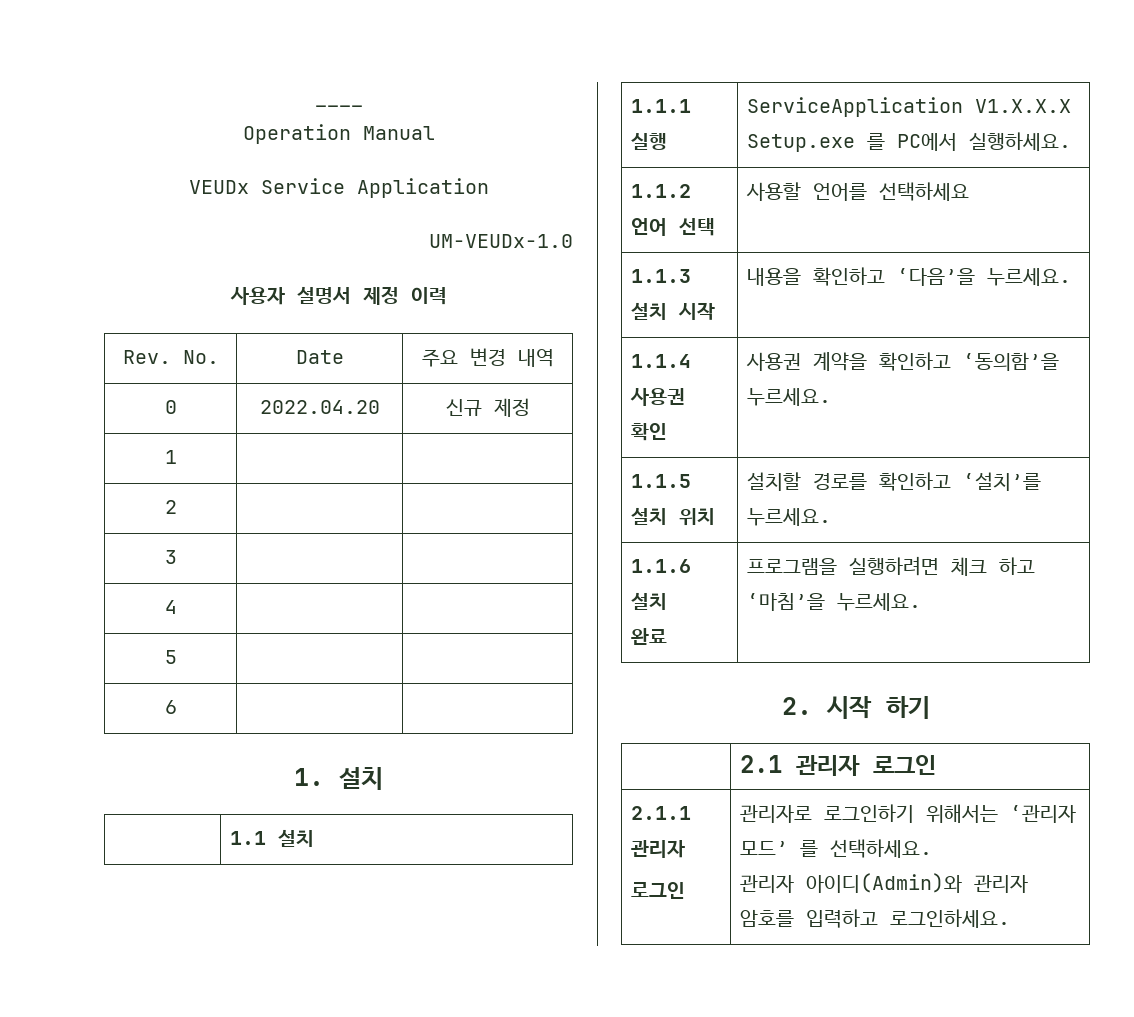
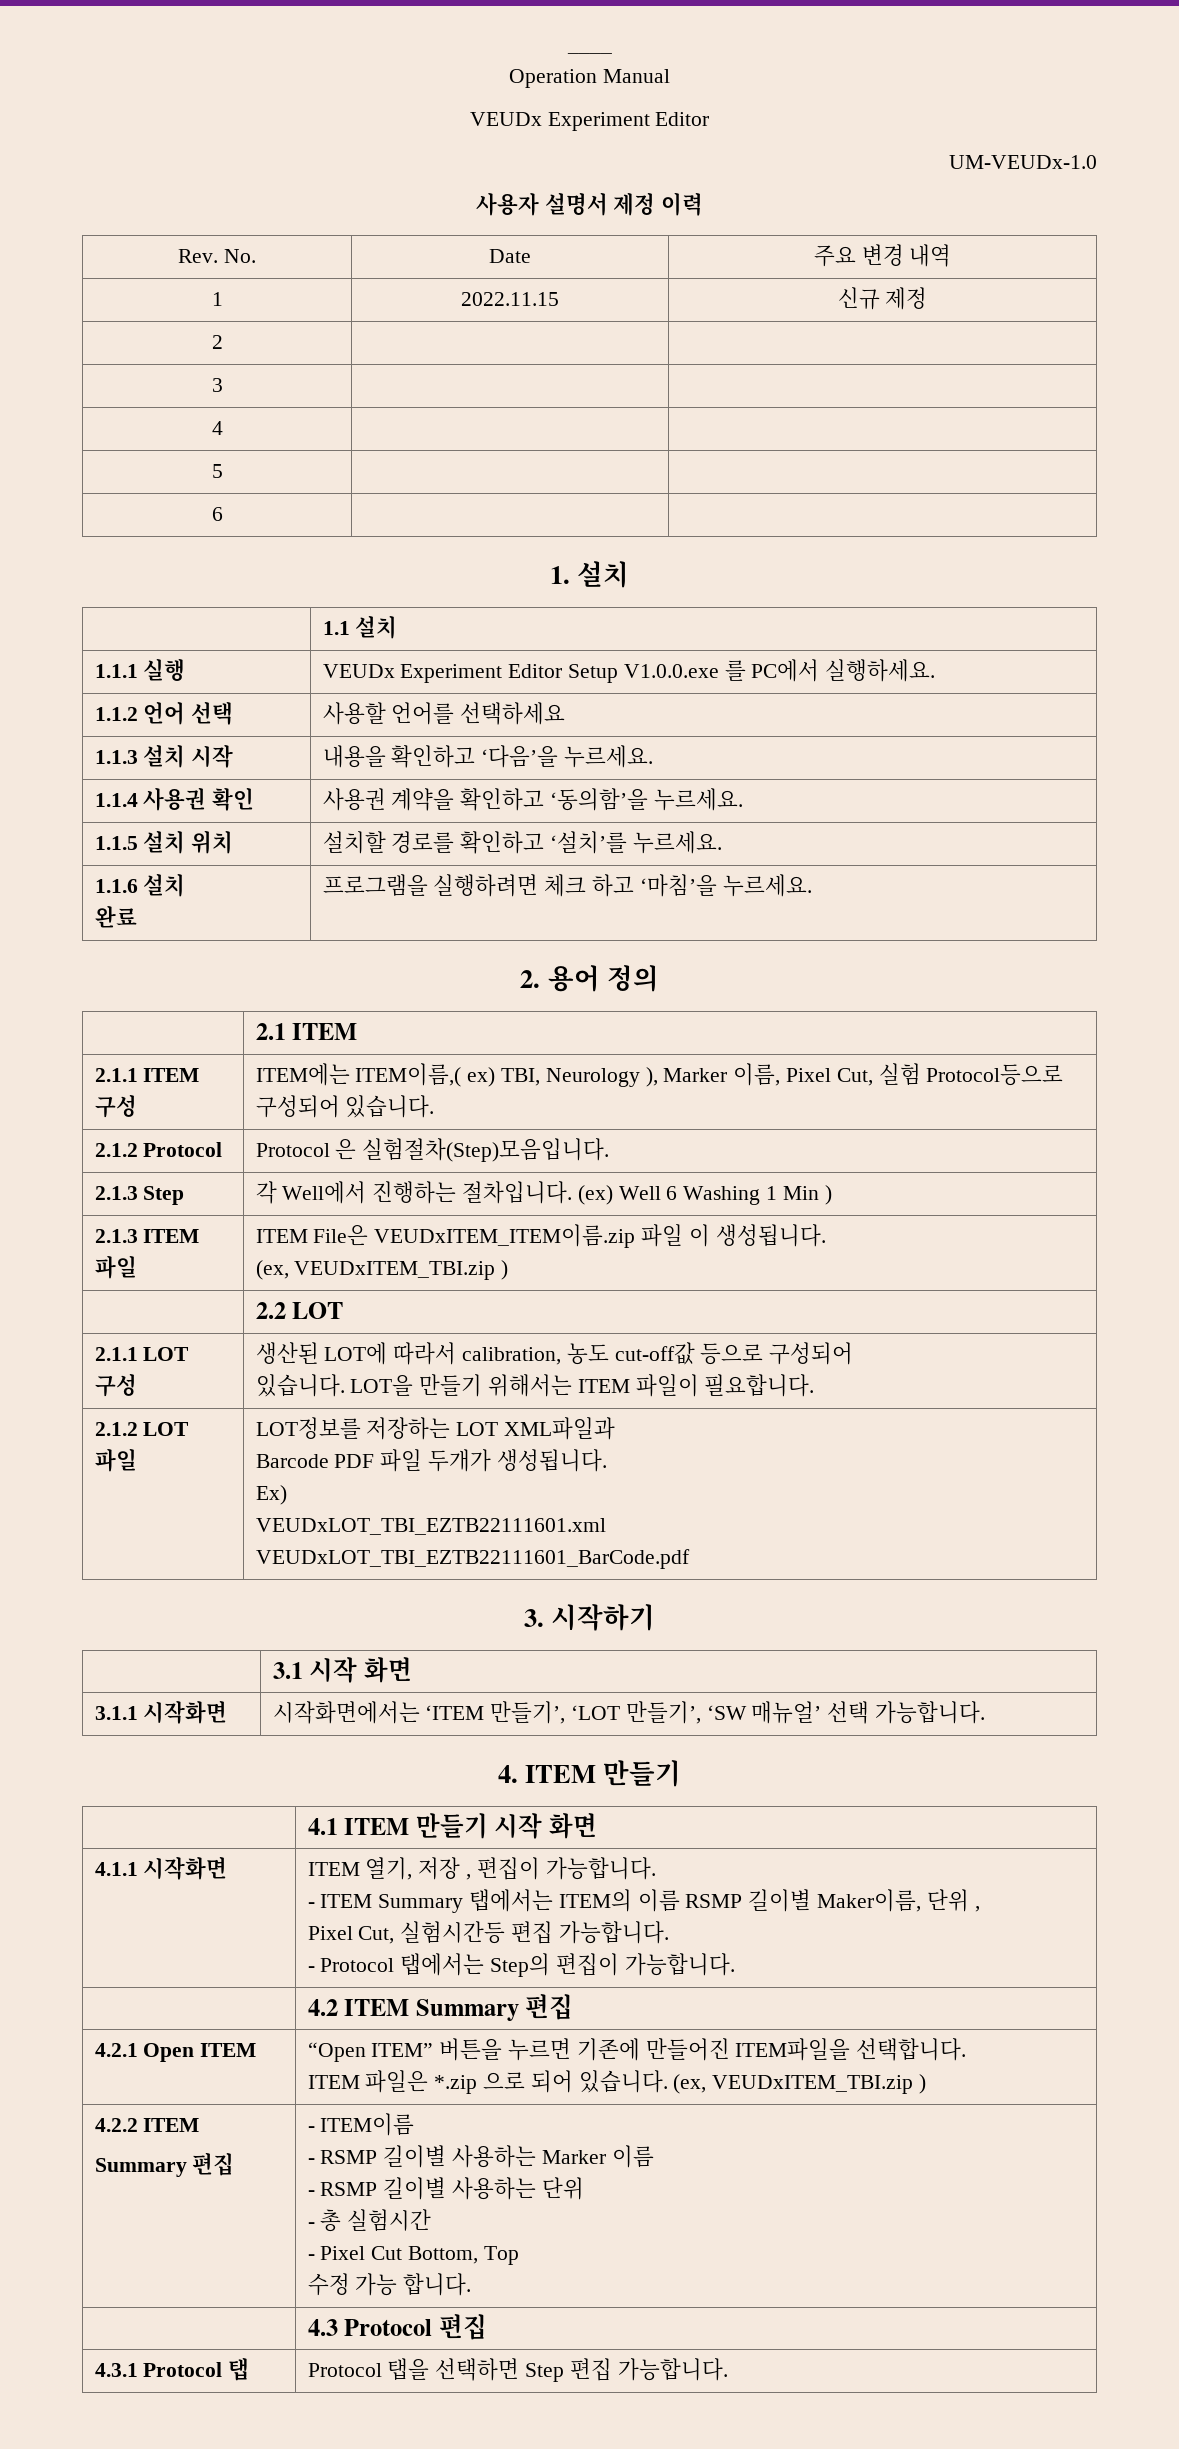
[260,178,489,198] Service Application -> [547,112,710,131] Experiment Editor
[164,400,177,414] [259,400,380,414] 0 | 2022.04.20 -> [211,292,223,306] [461,292,559,306] 1 | 2022.11.15
[164,450,177,464] // 1 | | -> (928, 298) none
[746,97,1071,117] [746,134,855,152] ServiceApplication V1.X.X.X Setup.exe -> [322,664,719,683] VEUDx Experiment Editor Setup V1.0.0.exe
[825,696,930,719] 시작 하기 -> [547,965,659,992] 용어 정의
[795,755,936,776] [630,806,691,820] [630,840,685,858] [630,882,685,899] [739,804,1076,823] [739,839,932,858] [739,873,1028,893] [739,909,1010,928] 관리자 로그인 // 2.1.1 관리자 // 로그인 | 관리자로 로그인하기 위해서는 ‘관리자 모드’ 를 선택하세요. // 관리자 아이디(Admin)와 관리자 암호를 입력하고 로그인하세요. -> [292,1023,358,1040] [94,1068,200,1082] [94,1095,137,1118] [255,1063,1064,1087] [255,1095,435,1118] [94,1142,223,1157] [255,1138,610,1162] [94,1186,185,1205] [255,1181,832,1205] [94,1229,200,1243] [94,1255,137,1279] [255,1224,826,1248] [255,1260,509,1280] [255,1302,344,1319] [94,1347,190,1361] [94,1374,137,1397] [255,1342,854,1365] [255,1374,815,1397] [94,1422,190,1436] [94,1448,137,1472] [255,1417,615,1440] [255,1449,607,1472] [255,1485,287,1505] [255,1518,606,1535] [255,1549,690,1569] [523,1604,656,1631] [272,1657,412,1683] [94,1701,228,1724] [272,1701,985,1724] [497,1760,682,1787] [307,1813,597,1839] [94,1857,228,1880] [307,1857,656,1880] [307,1889,980,1913] [307,1921,669,1944] [307,1953,735,1977] [307,1994,574,2021] [94,2043,257,2062] [307,2038,967,2062] [307,2070,926,2094] [94,2118,200,2132] [94,2152,235,2177] [307,2113,415,2136] [307,2145,654,2168] [307,2177,584,2200] [307,2209,432,2232] [307,2246,519,2265] [307,2273,472,2296] [307,2314,487,2340] [94,2358,250,2381] [307,2358,728,2382] ITEM // 2.1.1 ITEM 구성 | ITEM에는 ITEM이름,( ex) TBI, Neurology ), Marker 이름, Pixel Cut, 실험 Protocol등으로 구성되어 있습니다. // 2.1.2 Protocol | Protocol 은 실험절차(Step)모음입니다. // 2.1.3 Step | 각 Well에서 진행하는 절차입니다. (ex) Well 6 Washing 1 Min ) // 2.1.3 ITEM 파일 | ITEM File은 VEUDxITEM_ITEM이름.zip 파일 이 생성됩니다. // (ex, VEUDxITEM_TBI.zip ) // | 2.2 LOT // 2.1.1 LOT 구성 | 생산된 LOT에 따라서 calibration, 농도 cut-off값 등으로 구성되어 // 있습니다. LOT을 만들기 위해서는 ITEM 파일이 필요합니다. // 2.1.2 LOT 파일 | LOT정보를 저장하는 LOT XML파일과 // Barcode PDF 파일 두개가 생성됩니다. // Ex) // VEUDxLOT_TBI_EZTB22111601.xml // VEUDxLOT_TBI_EZTB22111601_BarCode.pdf // 3. 시작하기 // | 3.1 시작 화면 // 3.1.1 시작화면 | 시작화면에서는 ‘ITEM 만들기’, ‘LOT 만들기’, ‘SW 매뉴얼’ 선택 가능합니다. // 4. ITEM 만들기 // | 4.1 ITEM 만들기 시작 화면 // 4.1.1 시작화면 | ITEM 열기, 저장 , 편집이 가능합니다. // - ITEM Summary 탭에서는 ITEM의 이름 RSMP 길이별 Maker이름, 단위 , // Pixel Cut, 실험시간등 편집 가능합니다. // - Protocol 탭에서는 Step의 편집이 가능합니다. // | 4.2 ITEM Summary 편집 // 4.2.1 Open ITEM | “Open ITEM” 버튼을 누르면 기존에 만들어진 ITEM파일을 선택합니다. // ITEM 파일은 *.zip 으로 되어 있습니다. (ex, VEUDxITEM_TBI.zip ) // 4.2.2 ITEM // Summary 편집 | - ITEM이름 // - RSMP 길이별 사용하는 Marker 이름 // - RSMP 길이별 사용하는 단위 // - 총 실험시간 // - Pixel Cut Bottom, Top // 수정 가능 합니다. // | 4.3 Protocol 편집 // 4.3.1 Protocol 탭 | Protocol 탭을 선택하면 Step 편집 가능합니다.

